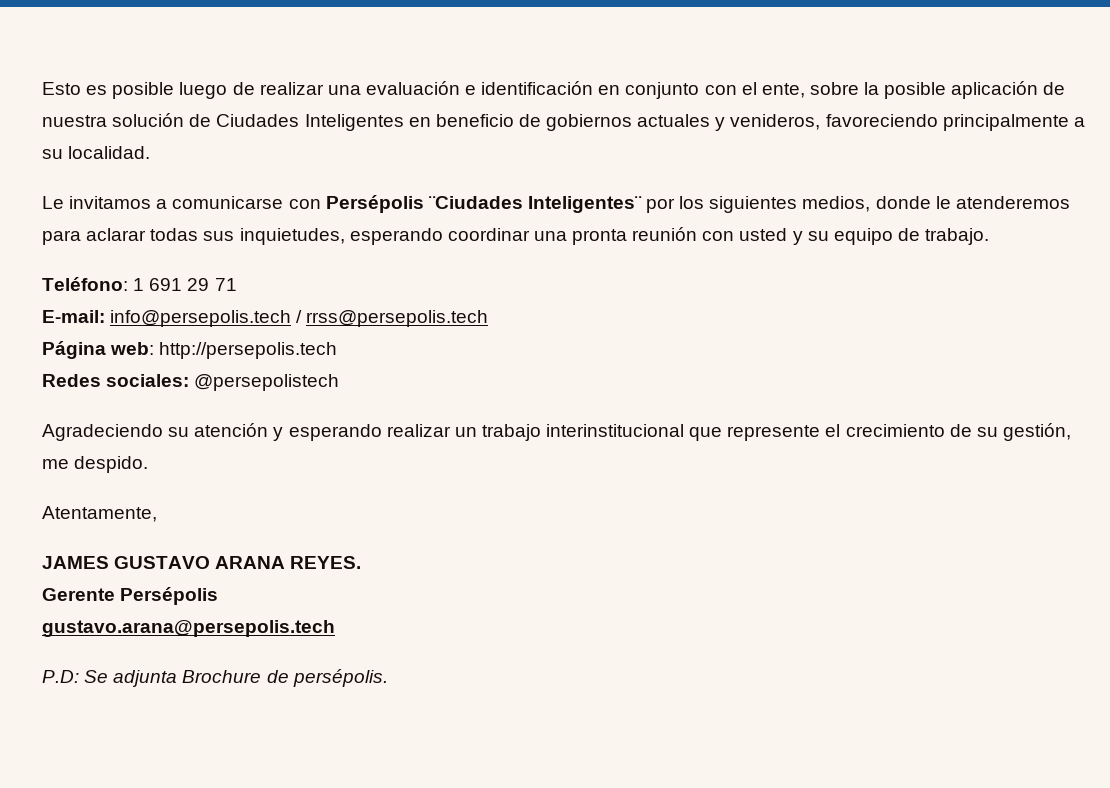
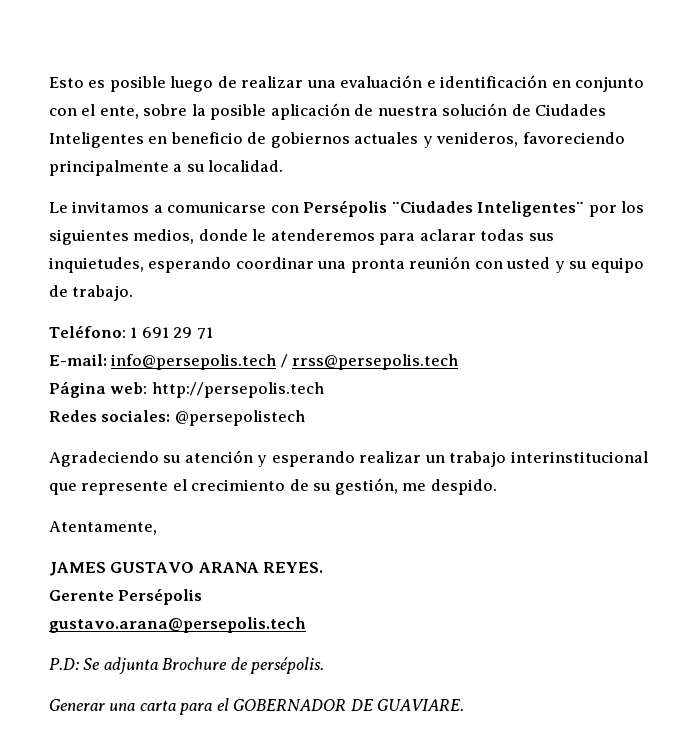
(388, 678) none -> [49,698,465,715] // Generar una carta para el GOBERNADOR DE GUAVIARE.

